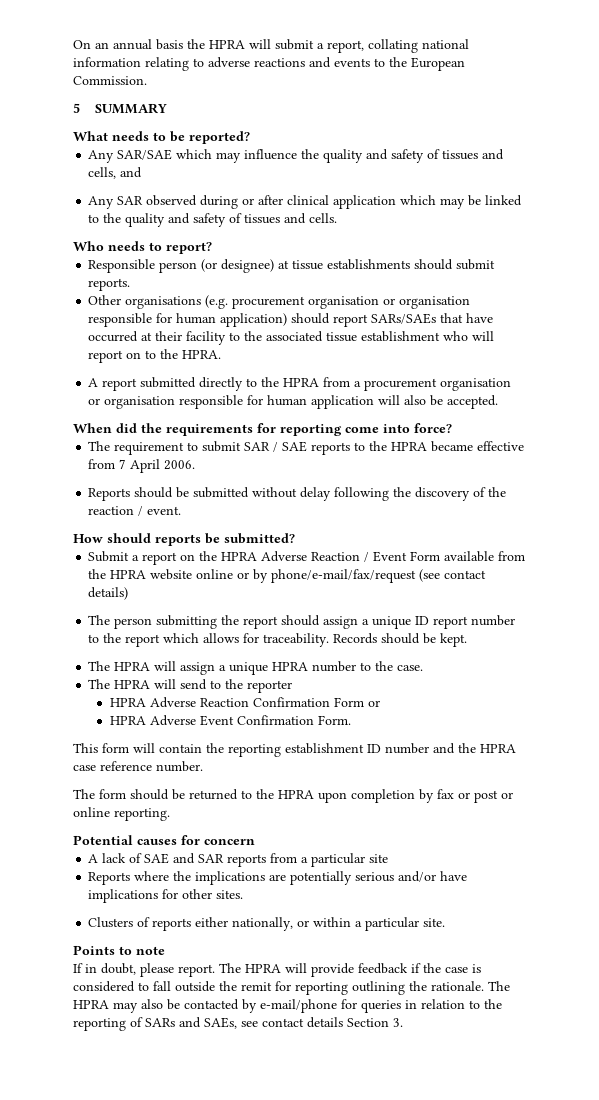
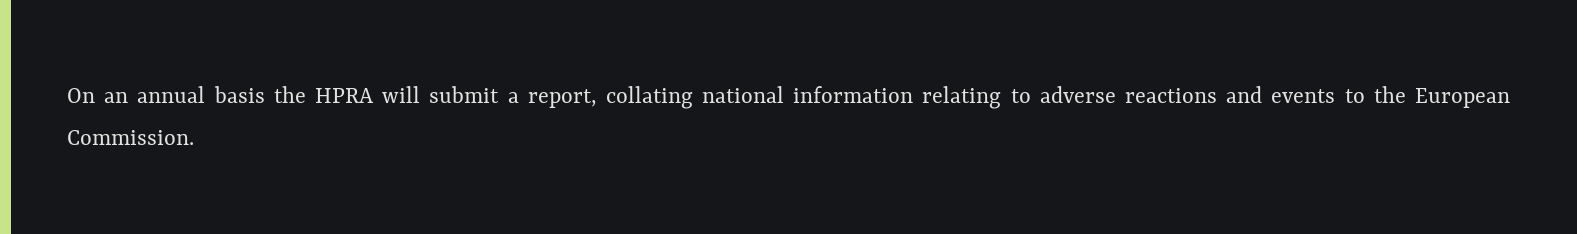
[73,103,167,114] [73,131,250,144] [88,149,505,163] [88,167,143,179] [88,195,523,209] [88,213,338,227] [73,241,212,254] [88,259,496,273] [88,278,131,291] [88,295,471,309] [88,313,494,327] [88,331,495,345] [88,349,222,363] [88,377,512,391] [88,395,499,409] [73,423,452,436] [88,441,525,455] [88,459,196,473] [88,487,507,501] [88,506,182,516] [73,533,295,546] [88,551,526,565] [88,569,487,583] [88,587,129,600] [88,615,516,629] [88,633,468,647] [88,661,424,675] [88,679,293,693] [110,697,381,708] [110,715,352,726] [73,743,516,757] [73,761,203,772] [73,789,513,803] [73,807,170,821] [73,835,255,845] [88,853,389,867] [88,871,468,885] [88,889,244,903] [88,917,446,931] [73,945,165,955] [73,963,481,977] [73,981,510,995] [73,999,502,1013] [73,1017,403,1031] // 5 SUMMARY // What needs to be reported? // Any SAR/SAE which may influence the quality and safety of tissues and cells, and // Any SAR observed during or after clinical application which may be linked to the quality and safety of tissues and cells. // Who needs to report? // Responsible person (or designee) at tissue establishments should submit reports. // Other organisations (e.g. procurement organisation or organisation responsible for human application) should report SARs/SAEs that have occurred at their facility to the associated tissue establishment who will report on to the HPRA. // A report submitted directly to the HPRA from a procurement organisation or organisation responsible for human application will also be accepted. // When did the requirements for reporting come into force? // The requirement to submit SAR / SAE reports to the HPRA became effective from 7 April 2006. // Reports should be submitted without delay following the discovery of the reaction / event. // How should reports be submitted? // Submit a report on the HPRA Adverse Reaction / Event Form available from the HPRA website online or by phone/e-mail/fax/request (see contact details) // The person submitting the report should assign a unique ID report number to the report which allows for traceability. Records should be kept. // The HPRA will assign a unique HPRA number to the case. // The HPRA will send to the reporter // HPRA Adverse Reaction Confirmation Form or // HPRA Adverse Event Confirmation Form. // This form will contain the reporting establishment ID number and the HPRA case reference number. // The form should be returned to the HPRA upon completion by fax or post or online reporting. // Potential causes for concern // A lack of SAE and SAR reports from a particular site // Reports where the implications are potentially serious and/or have implications for other sites. // Clusters of reports either nationally, or within a particular site. // Points to note // If in doubt, please report. The HPRA will provide feedback if the case is considered to fall outside the remit for reporting outlining the rationale. The HPRA may also be contacted by e-mail/phone for queries in relation to the reporting of SARs and SAEs, see contact details Section 3. -> (194, 137) none

